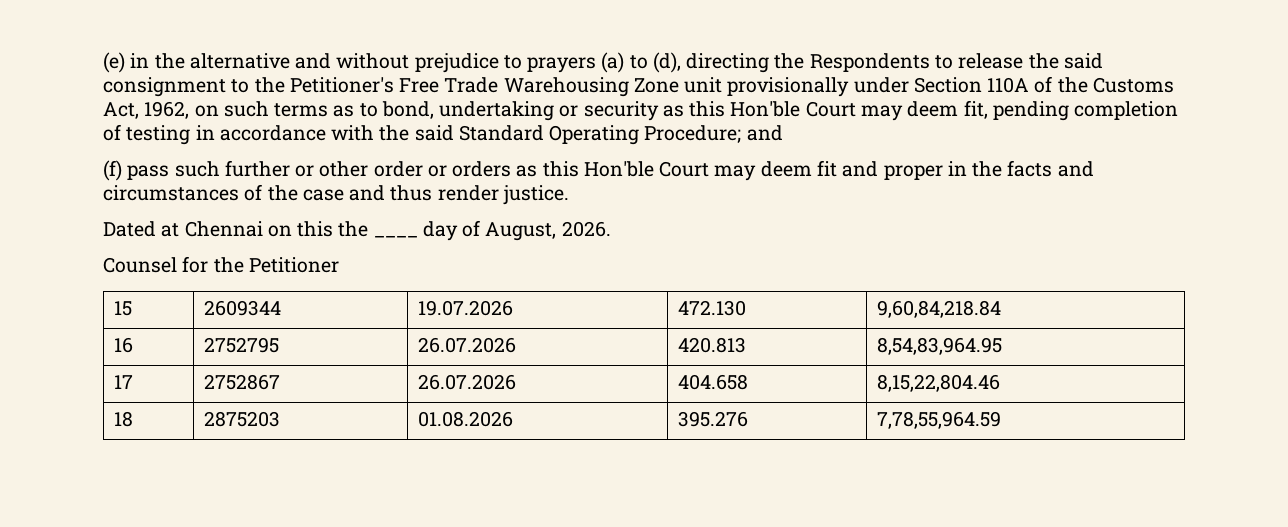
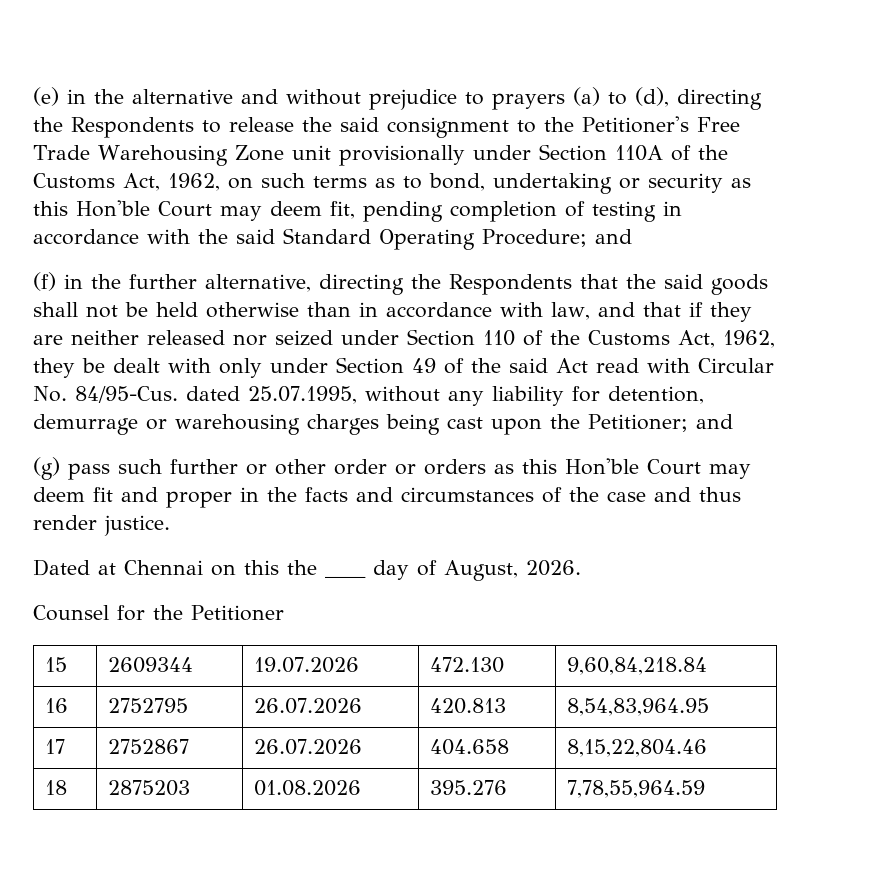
(122, 170) none -> [64,274,769,295] [33,302,752,322] [33,329,775,348] [33,357,774,378] [33,386,704,406] [33,414,733,435] [33,457,60,480] in the further alternative, directing the Respondents that the said goods shall not be held otherwise than in accordance with law, and that if they are neither released nor seized under Section 110 of the Customs Act, 1962, they be dealt with only under Section 49 of the said Act read with Circular No. 84/95-Cus. dated 25.07.1995, without any liability for detention, demurrage or warehousing charges being cast upon the Petitioner; and // (g)

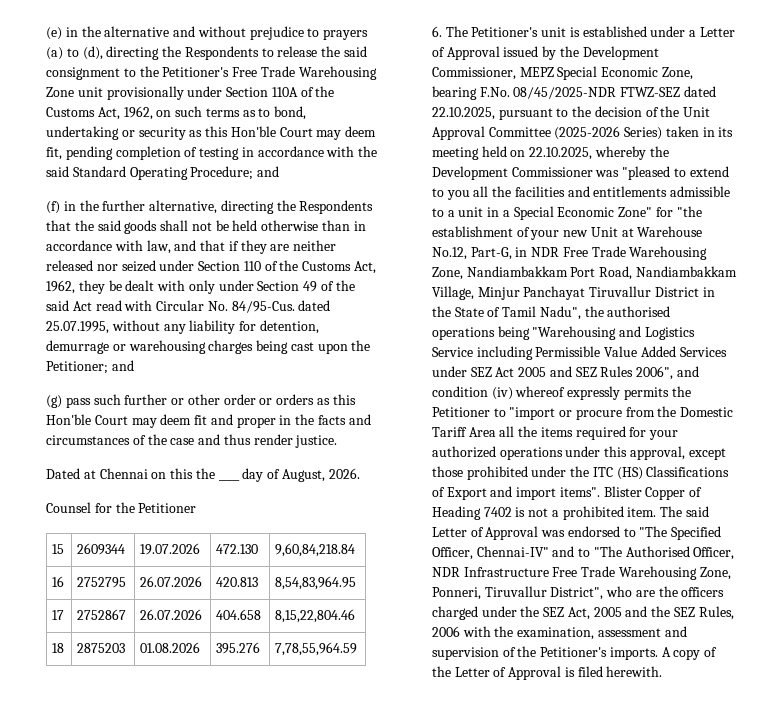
(706, 789) none -> [431,26,736,37] [431,46,659,60] [431,66,693,80] [431,86,716,100] [431,106,711,120] [431,126,734,140] [431,146,669,160] [431,166,729,180] [431,186,731,200] [431,206,702,220] [431,226,703,240] [431,246,708,260] [431,266,737,280] [431,286,715,300] [431,306,671,320] [431,326,695,340] [431,346,727,360] [431,366,700,380] [431,386,691,400] [431,406,734,420] [431,426,679,440] [431,446,726,460] [431,466,730,480] [431,486,703,500] [431,506,710,520] [431,526,722,540] [431,546,735,560] [431,566,731,580] [431,586,725,600] [431,606,734,620] [431,626,687,640] [431,646,718,660] [431,666,663,680] // 6. The Petitioner's unit is established under a Letter of Approval issued by the Development Commissioner, MEPZ Special Economic Zone, bearing F.No. 08/45/2025-NDR FTWZ-SEZ dated 22.10.2025, pursuant to the decision of the Unit Approval Committee (2025-2026 Series) taken in its meeting held on 22.10.2025, whereby the Development Commissioner was "pleased to extend to you all the facilities and entitlements admissible to a unit in a Special Economic Zone" for "the establishment of your new Unit at Warehouse No.12, Part-G, in NDR Free Trade Warehousing Zone, Nandiambakkam Port Road, Nandiambakkam Village, Minjur Panchayat Tiruvallur District in the State of Tamil Nadu", the authorised operations being "Warehousing and Logistics Service including Permissible Value Added Services under SEZ Act 2005 and SEZ Rules 2006", and condition (iv) whereof expressly permits the Petitioner to "import or procure from the Domestic Tariff Area all the items required for your authorized operations under this approval, except those prohibited under the ITC (HS) Classifications of Export and import items". Blister Copper of Heading 7402 is not a prohibited item. The said Letter of Approval was endorsed to "The Specified Officer, Chennai-IV" and to "The Authorised Officer, NDR Infrastructure Free Trade Warehousing Zone, Ponneri, Tiruvallur District", who are the officers charged under the SEZ Act, 2005 and the SEZ Rules, 2006 with the examination, assessment and supervision of the Petitioner's imports. A copy of the Letter of Approval is filed herewith.

